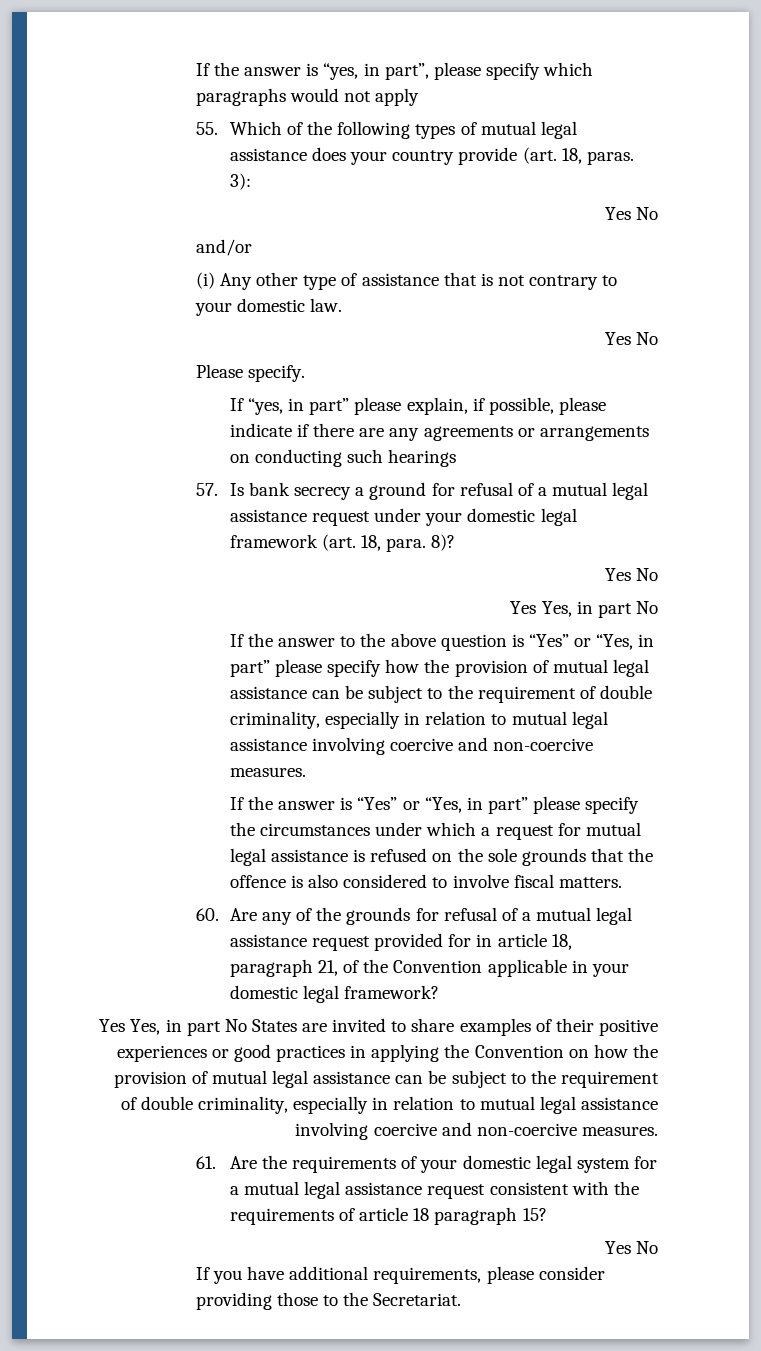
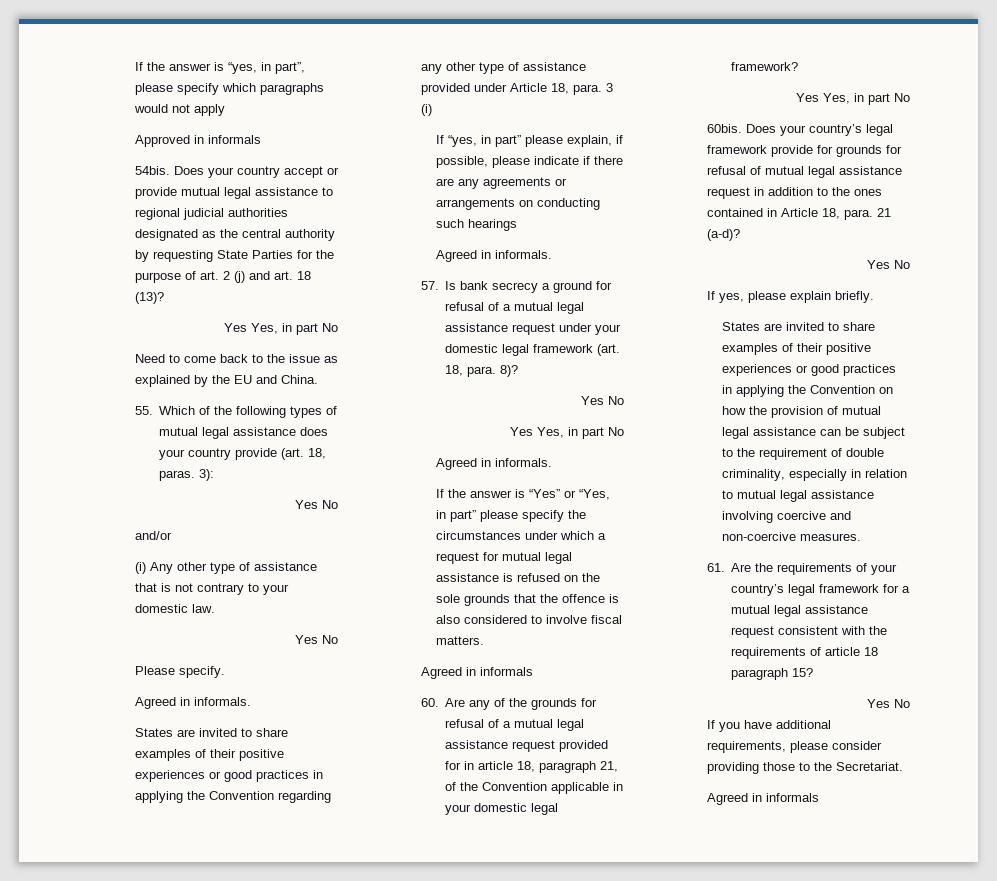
(420, 97) none -> [134,135,261,147] [134,166,339,178] [134,187,333,199] [134,208,288,220] [134,229,335,241] [134,250,334,262] [134,271,311,283] [134,292,164,304] [224,323,338,335] [134,354,338,363] [134,375,318,387] // Approved in informals // 54bis. Does your country accept or provide mutual legal assistance to regional judicial authorities designated as the central authority by requesting State Parties for the purpose of art. 2 (j) and art. 18 (13)? // Yes Yes, in part No // Need to come back to the issue as explained by the EU and China.
(306, 373) none -> [134,697,251,709] [134,728,288,737] [134,749,284,761] [134,770,323,782] [134,791,331,803] [420,62,586,74] [420,83,613,95] [420,104,432,116] // Agreed in informals. // States are invited to share examples of their positive experiences or good practices in applying the Convention regarding any other type of assistance provided under Article 18, para. 3 (i)
(457, 458) none -> [436,250,553,262] // Agreed in informals.
[229,633,655,651] [229,659,649,677] [229,685,652,703] [229,711,608,729] [229,737,594,755] [229,767,306,777] If the answer to the above question is “Yes” or “Yes, in part” please specify how the provision of mutual legal assistance can be subject to the requirement of double criminality, especially in relation to mutual legal assistance involving coercive and non-coercive measures. -> [436,458,553,470] Agreed in informals.
(622, 882) none -> [420,667,533,679] // Agreed in informals
(247, 1025) none -> [706,124,893,136] [706,145,902,157] [706,166,902,178] [706,187,882,199] [706,208,891,220] [706,229,740,241] [867,260,910,269] [706,291,874,303] // 60bis. Does your country’s legal framework provide for grounds for refusal of mutual legal assistance request in addition to the ones contained in Article 18, para. 21 (a-d)? // Yes No // If yes, please explain briefly. //
[462,1155,630,1173] domestic legal system -> [731,584,880,596] country’s legal framework
(462, 1299) none -> [706,793,819,805] // Agreed in informals

